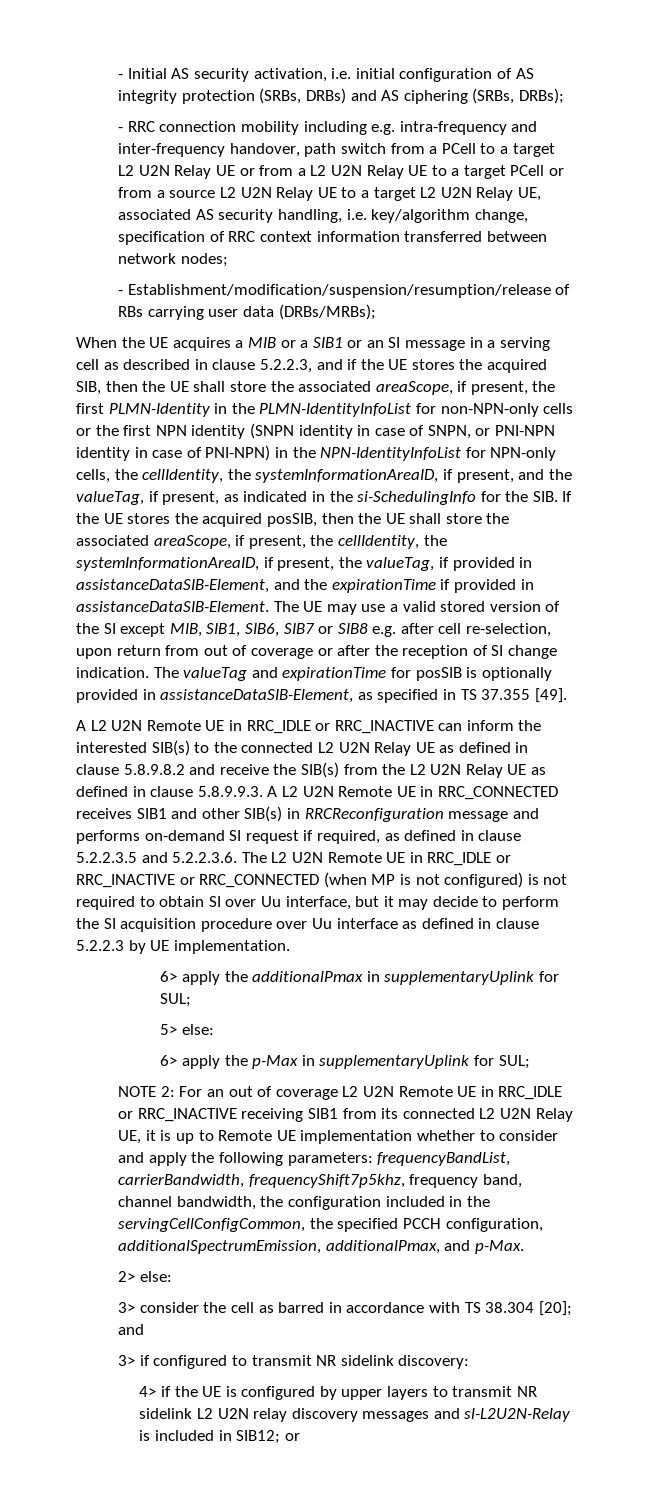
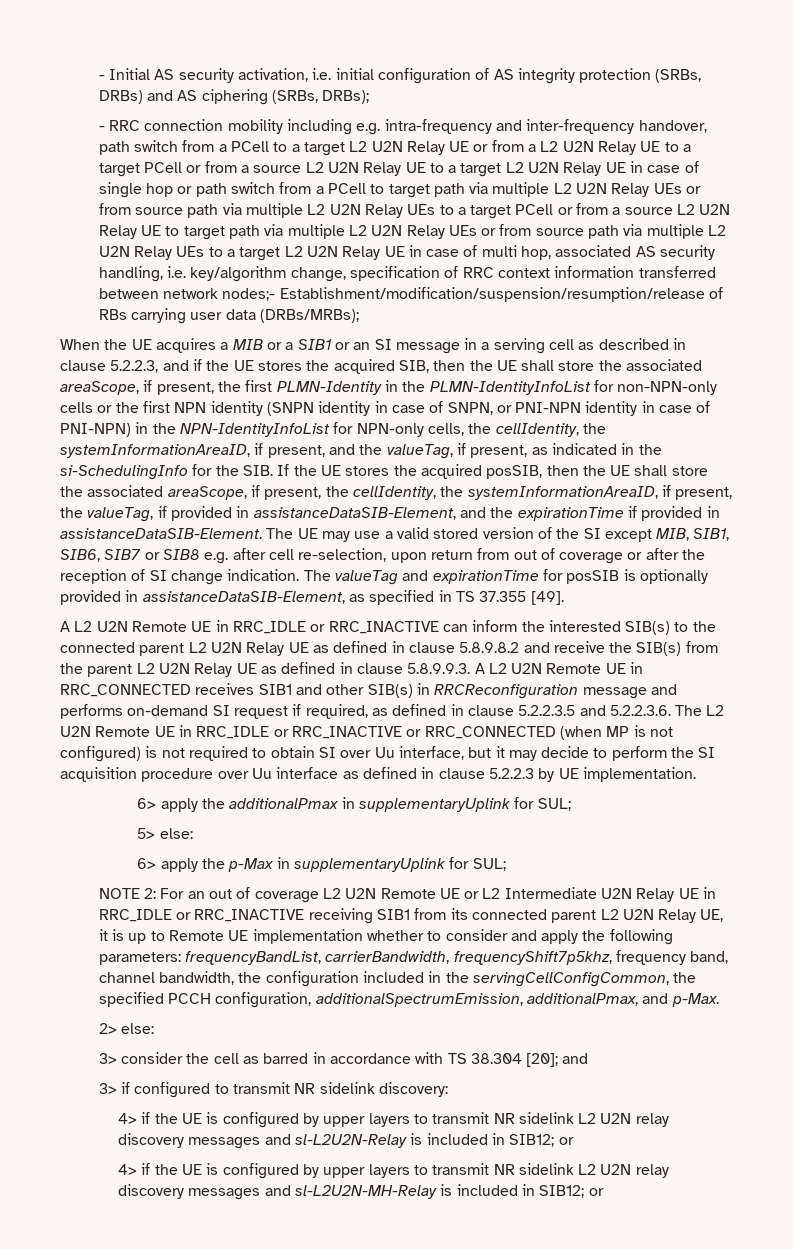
[517,187,541,201] UE, -> [605,161,699,173] [98,182,702,198] [98,203,731,219] [98,224,727,240] [98,245,552,261] UE in case of single hop or path switch from a PCell to target path via multiple L2 U2N Relay UEs or from source path via multiple L2 U2N Relay UEs to a target PCell or from a source L2 U2N Relay UE to target path via multiple L2 U2N Relay UEs or from source path via multiple L2 U2N Relay UEs to a target L2 U2N Relay UE in case of multi hop,
[180,253,228,267] [118,290,124,295] nodes; // - -> [222,288,276,301] nodes;-
(314, 747) none -> [139,643,185,656] parent
(406, 769) none -> [87,664,133,677] parent
(477, 1091) none -> [464,887,699,902] or L2 Intermediate U2N Relay UE
(475, 1113) none -> [551,910,597,923] parent
(300, 1437) none -> [117,1163,669,1179] [117,1184,604,1200] // 4> if the UE is configured by upper layers to transmit NR sidelink L2 U2N relay discovery messages and sl-L2U2N-MH-Relay is included in SIB12; or

